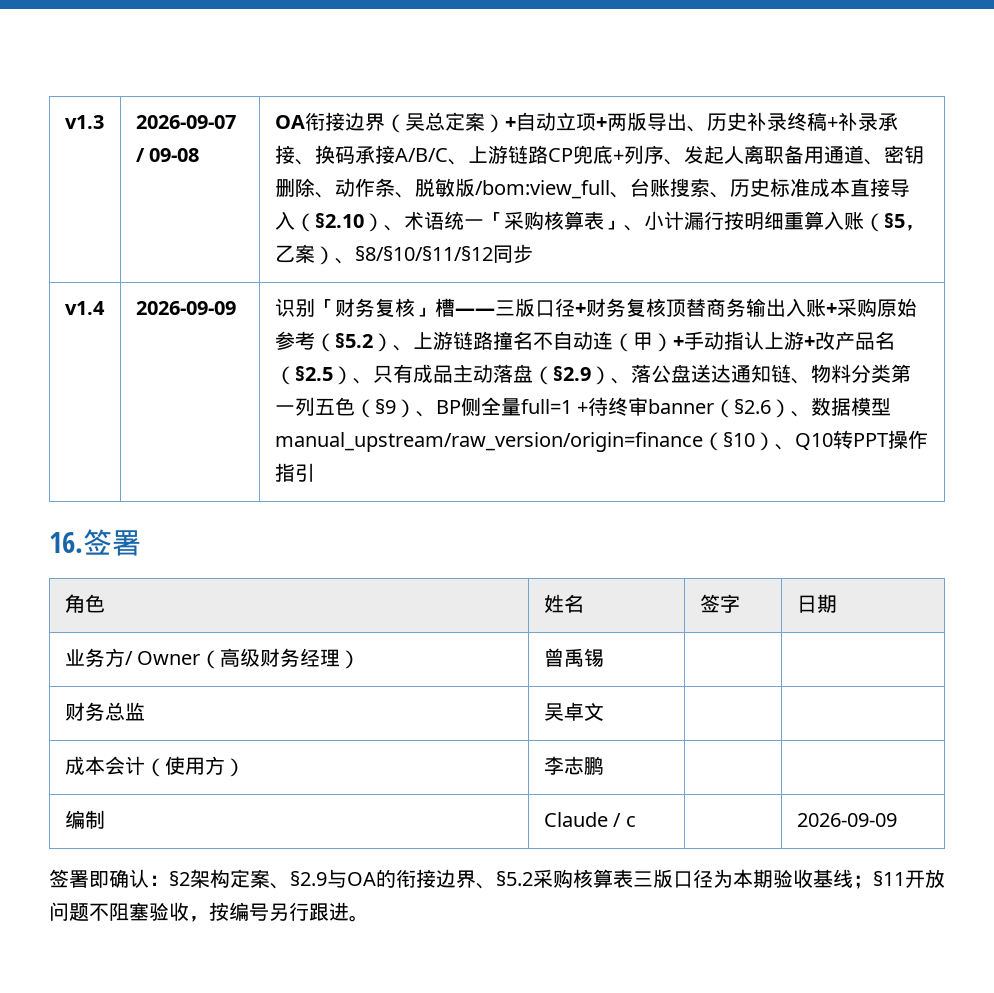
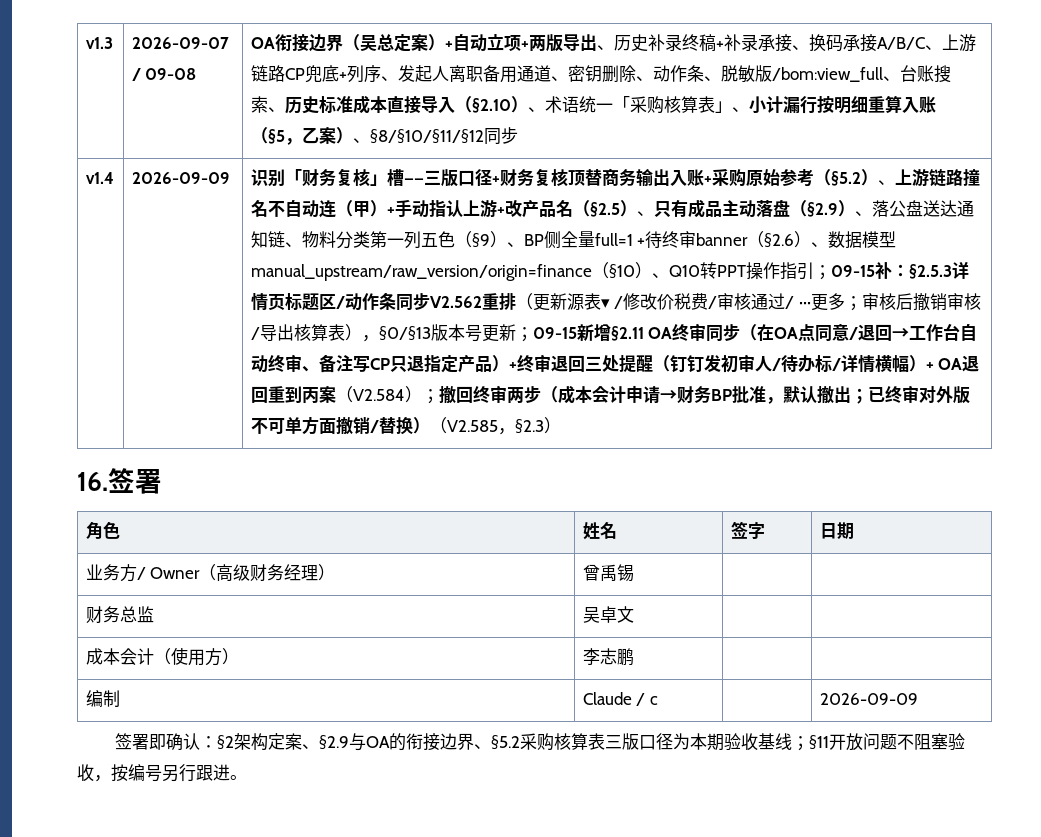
(315, 472) none -> [813,261,969,280] [250,292,981,311] [250,323,978,342] [250,354,980,373] [250,385,970,404] [250,416,561,435] ；09-15补：§2.5.3详情页标题区/动作条同步V2.562重排（更新源表▾ /修改价税费/审核通过/ ···更多；审核后撤销审核/导出核算表），§0/§13版本号更新；09-15新增§2.11 OA终审同步（在OA点同意/退回→工作台自动终审、备注写CP只退指定产品）+终审退回三处提醒（钉钉发初审人/待办标/详情横幅）+ OA退回重到丙案（V2.584）；撤回终审两步（成本会计申请→财务BP批准，默认撤出；已终审对外版不可单方面撤销/替换）（V2.585，§2.3）

